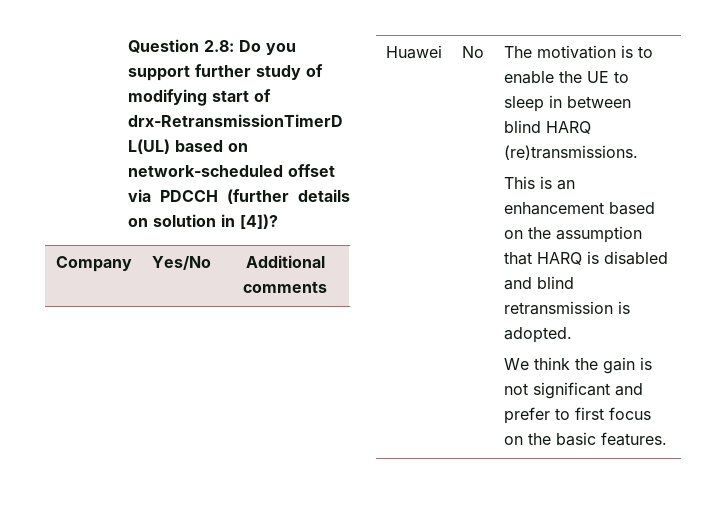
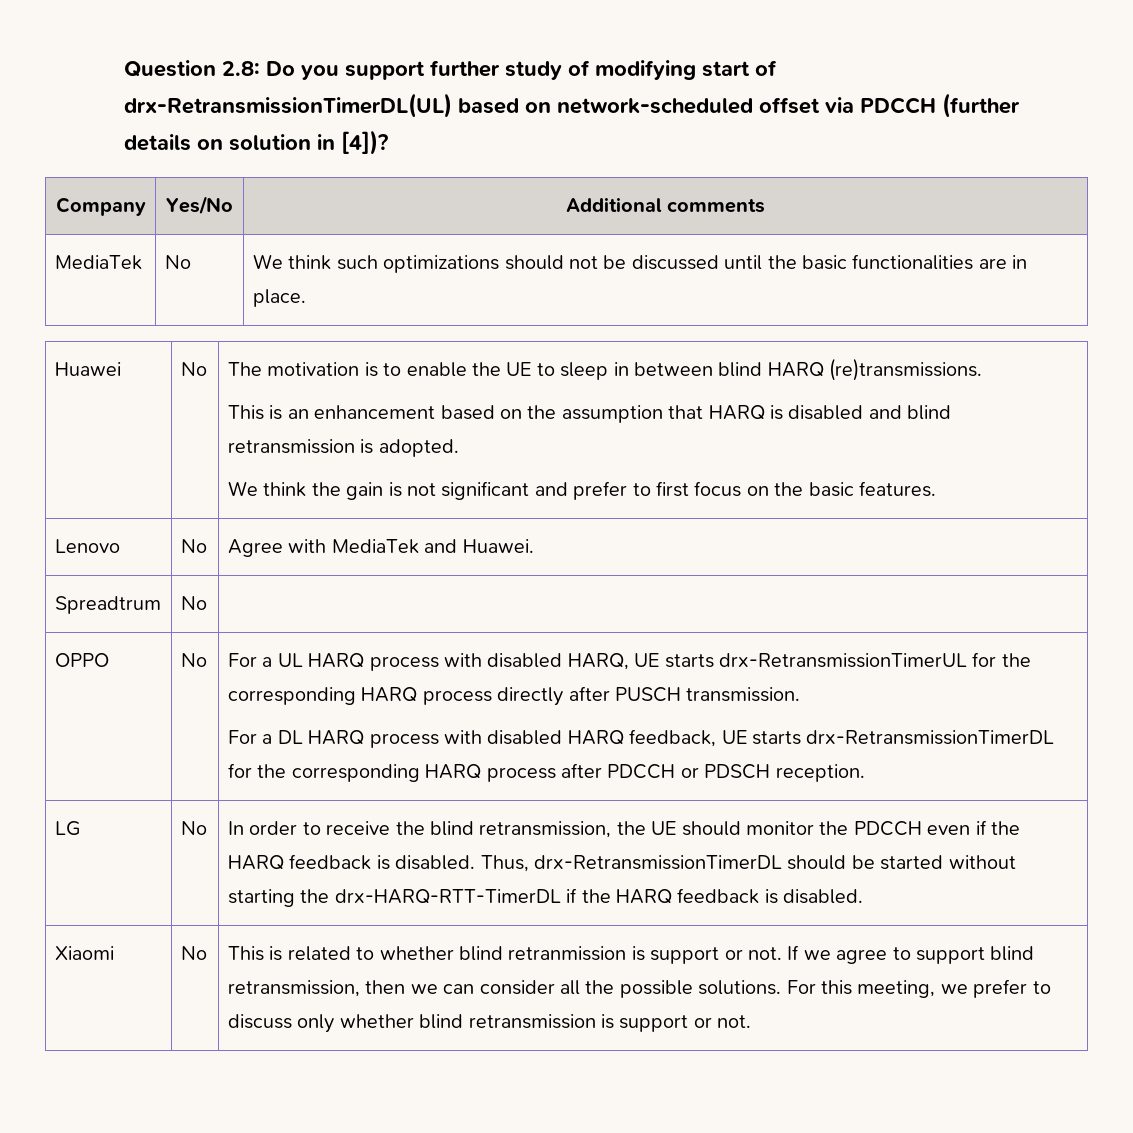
(327, 287) none -> [54,255,142,270] [164,255,191,269] [252,254,1028,273] [252,289,306,307] // MediaTek | No | We think such optimizations should not be discussed until the basic functionalities are in place.
(667, 439) none -> [54,539,120,553] [180,539,207,553] [227,539,534,557] [54,596,161,614] [180,596,207,610] [54,653,109,667] [180,653,207,667] [227,652,1031,671] [227,686,801,706] [227,729,1055,748] [227,763,865,782] [54,821,81,836] [180,821,207,835] [227,820,1020,838] [227,854,1016,872] [227,888,864,907] [54,946,114,960] [180,946,207,960] [227,945,1035,964] [227,979,1051,998] [227,1014,752,1033] // Lenovo | No | Agree with MediaTek and Huawei. // Spreadtrum | No | // OPPO | No | For a UL HARQ process with disabled HARQ, UE starts drx-RetransmissionTimerUL for the corresponding HARQ process directly after PUSCH transmission. // For a DL HARQ process with disabled HARQ feedback, UE starts drx-RetransmissionTimerDL for the corresponding HARQ process after PDCCH or PDSCH reception. // LG | No | In order to receive the blind retransmission, the UE should monitor the PDCCH even if the HARQ feedback is disabled. Thus, drx-RetransmissionTimerDL should be started without starting the drx-HARQ-RTT-TimerDL if the HARQ feedback is disabled. // Xiaomi | No | This is related to whether blind retranmission is support or not. If we agree to support blind retransmission, then we can consider all the possible solutions. For this meeting, we prefer to discuss only whether blind retransmission is support or not.

